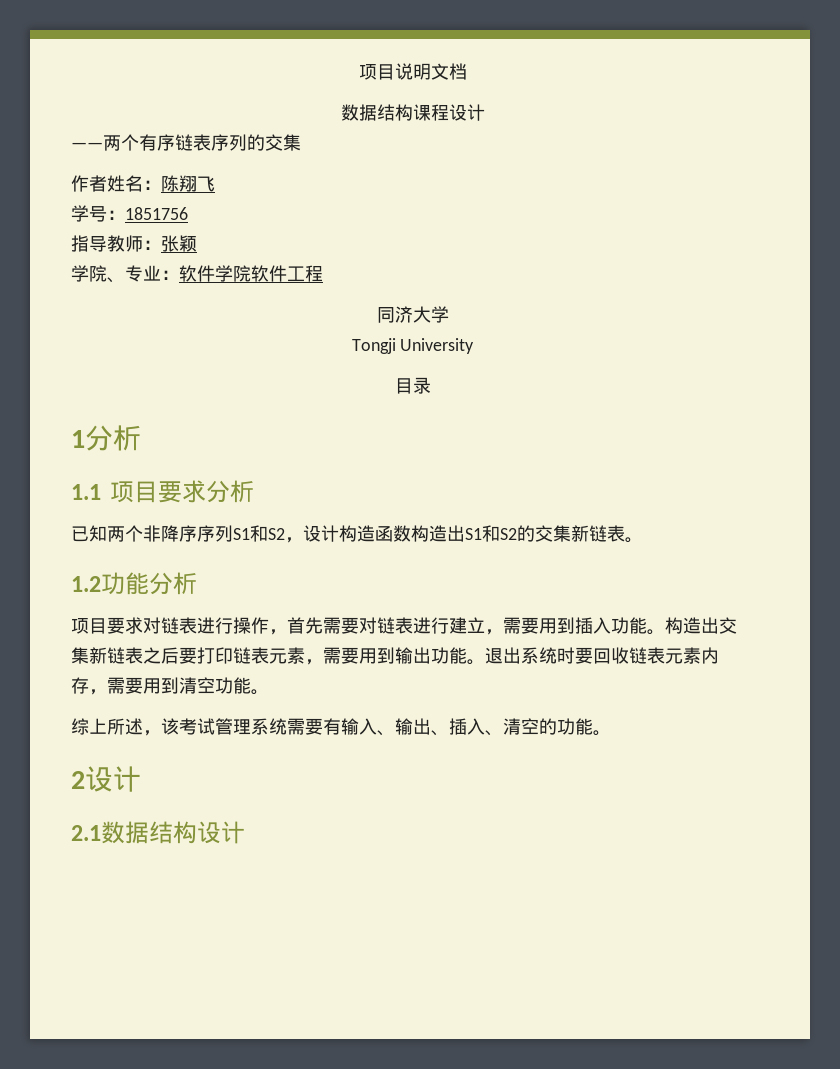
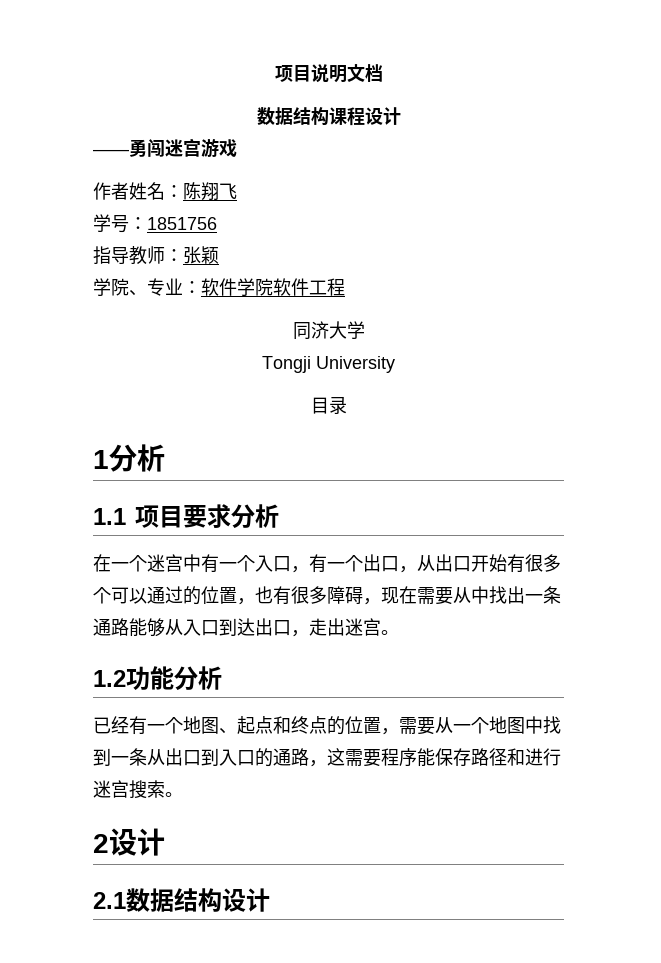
[103,134,301,151] 两个有序链表序列的交集 -> [129,138,237,157] 勇闯迷宫游戏
[71,525,643,543] [71,572,197,595] [71,617,737,635] [71,647,719,665] [71,677,269,695] [71,718,593,736] 已知两个非降序序列S1和S2，设计构造函数构造出S1和S2的交集新链表。 // 1.2功能分析 // 项目要求对链表进行操作，首先需要对链表进行建立，需要用到插入功能。构造出交集新链表之后要打印链表元素，需要用到输出功能。退出系统时要回收链表元素内存，需要用到清空功能。 // 综上所述，该考试管理系统需要有输入、输出、插入、清空的功能 -> [93,554,561,573] [93,586,561,605] [93,618,399,637] [93,666,222,691] [93,716,561,735] [93,748,561,767] [93,780,165,799] 在一个迷宫中有一个入口，有一个出口，从出口开始有很多个可以通过的位置，也有很多障碍，现在需要从中找出一条通路能够从入口到达出口，走出迷宫。 // 1.2功能分析 // 已经有一个地图、起点和终点的位置，需要从一个地图中找到一条从出口到入口的通路，这需要程序能保存路径和进行迷宫搜索

